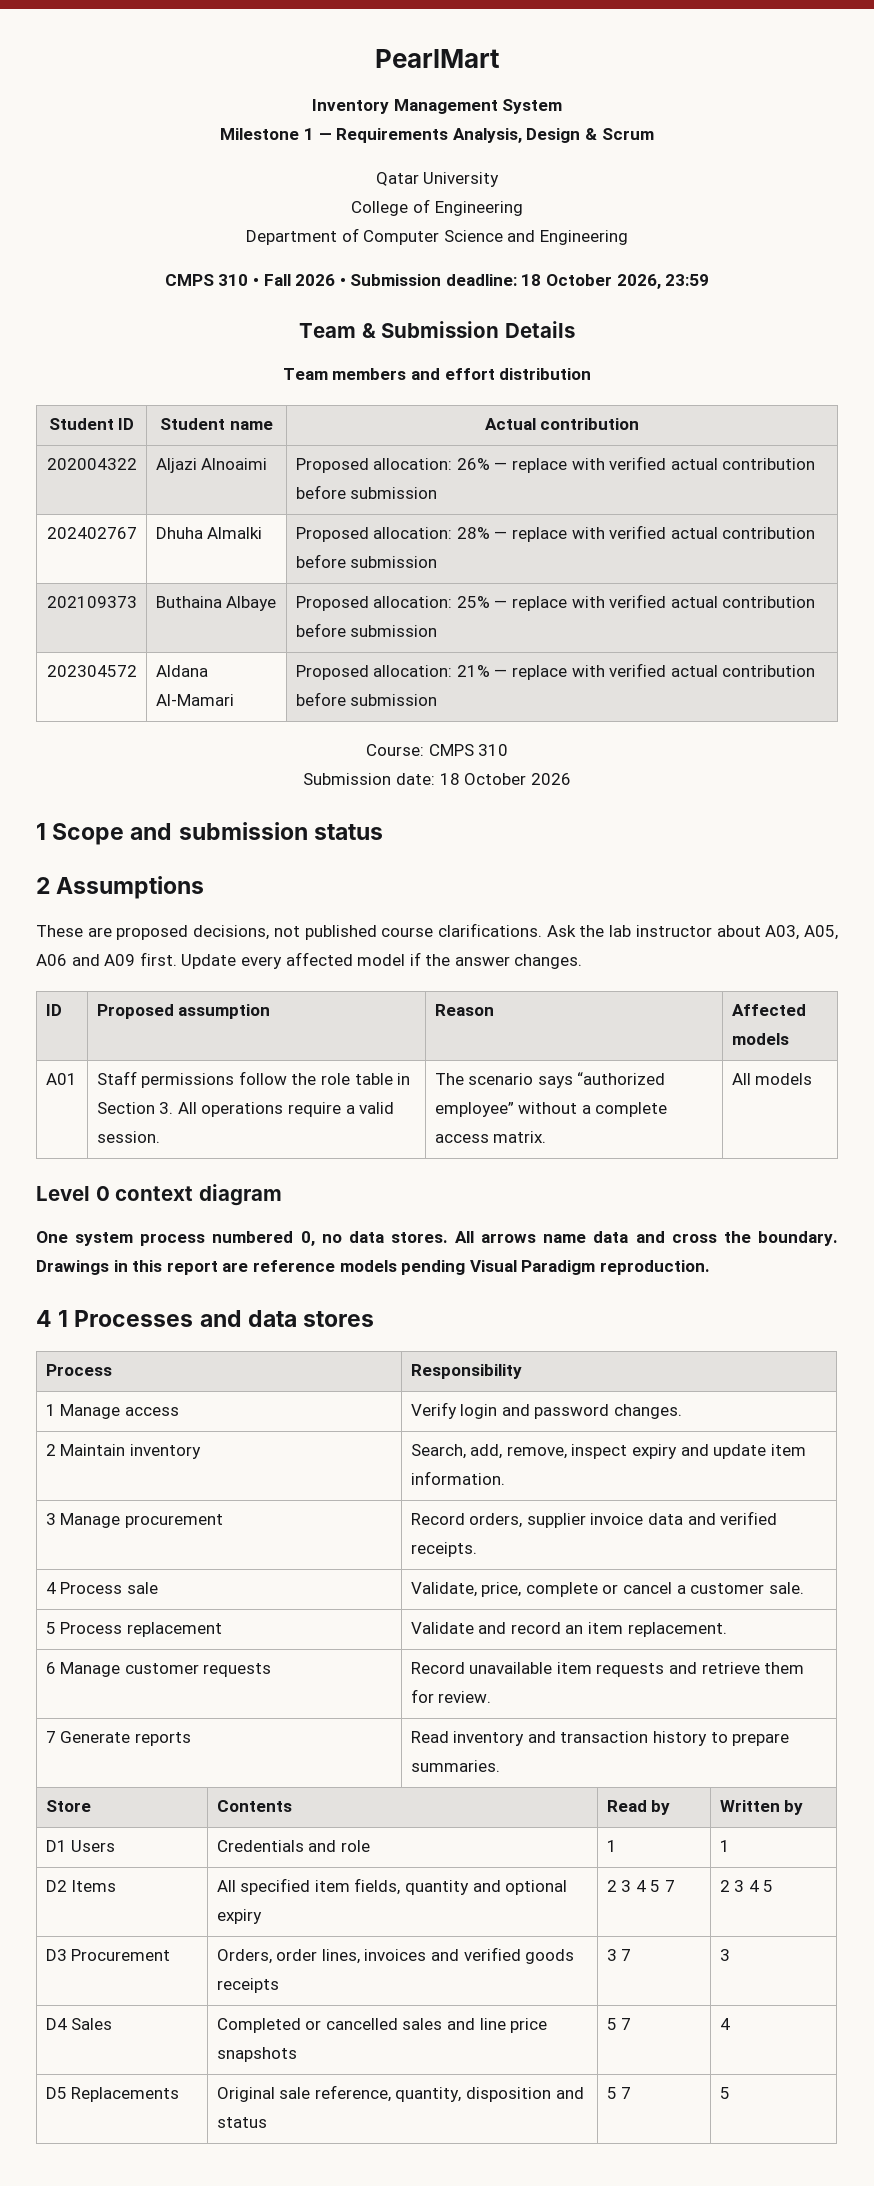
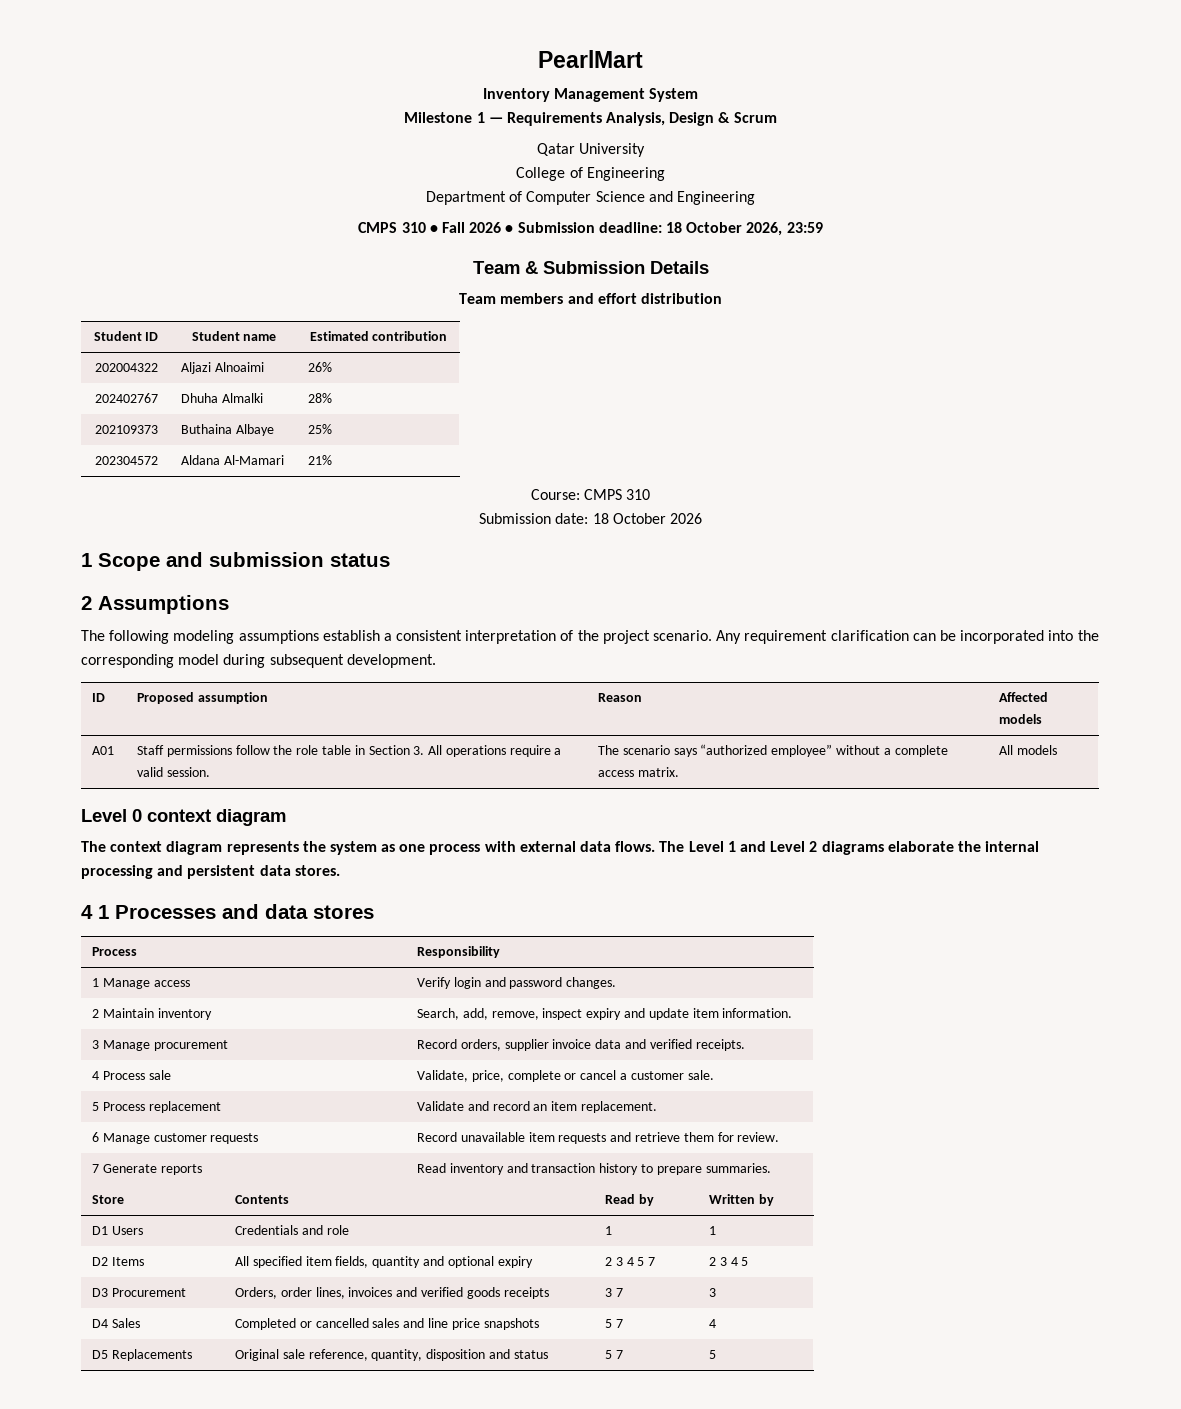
[484,418,536,430] Actual -> [309,331,369,341] Estimated
[295,458,453,473] Proposed allocation: -> (264, 367) none
[494,456,816,473] [295,485,438,499] — replace with verified actual contribution before submission -> (333, 367) none
[295,527,453,542] Proposed allocation: -> (263, 398) none
[494,525,816,542] [295,554,438,568] — replace with verified actual contribution before submission -> (333, 398) none
[295,596,453,611] Proposed allocation: -> (274, 430) none
[494,594,816,611] [295,623,438,637] — replace with verified actual contribution before submission -> (333, 429) none
[295,665,453,680] Proposed allocation: -> (284, 460) none
[494,663,816,680] [295,692,438,706] — replace with verified actual contribution before submission -> (333, 460) none
[36,923,838,940] [36,952,583,969] These are proposed decisions, not published course clarifications. Ask the lab instructor about A03, A05, A06 and A09 first. Update every affected model if the answer changes. -> [81,630,1099,644] [81,654,436,668] The following modeling assumptions establish a consistent interpretation of the project scenario. Any requirement clarification can be incorporated into the corresponding model during subsequent development.
[36,1231,838,1246] [36,1260,710,1275] One system process numbered 0, no data stores. All arrows name data and cross the boundary. Drawings in this report are reference models pending Visual Paradigm reproduction. -> [81,841,1040,855] [81,865,340,879] The context diagram represents the system as one process with external data flows. The Level 1 and Level 2 diagrams elaborate the internal processing and persistent data stores.

